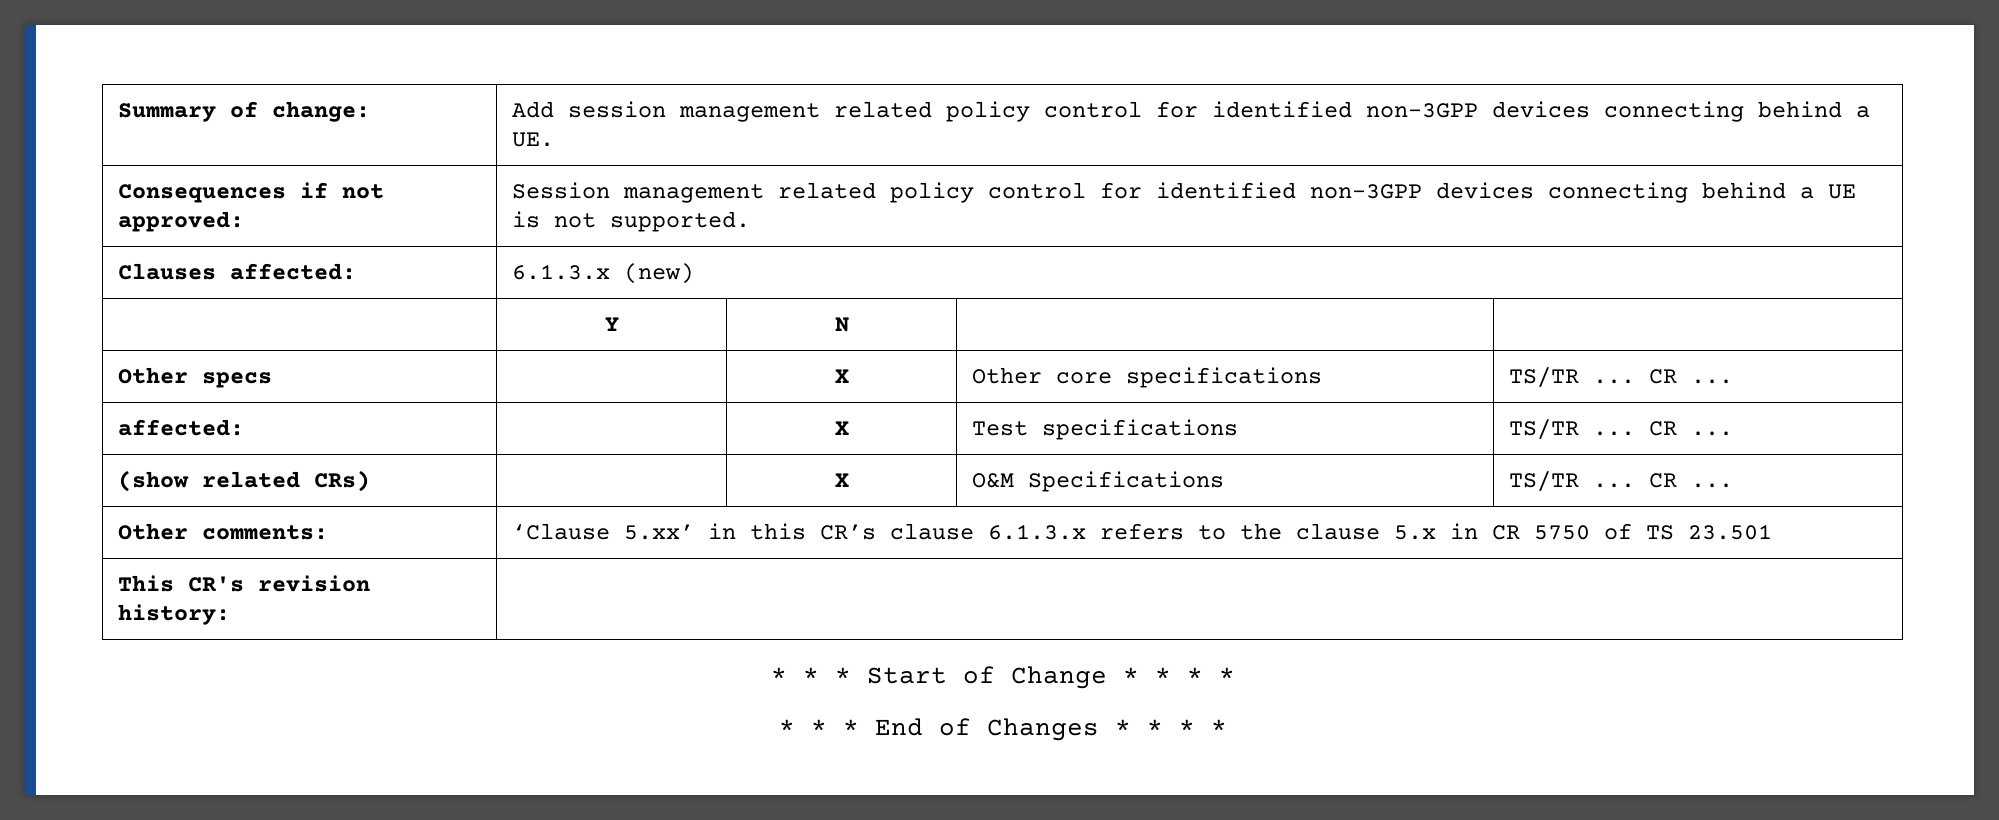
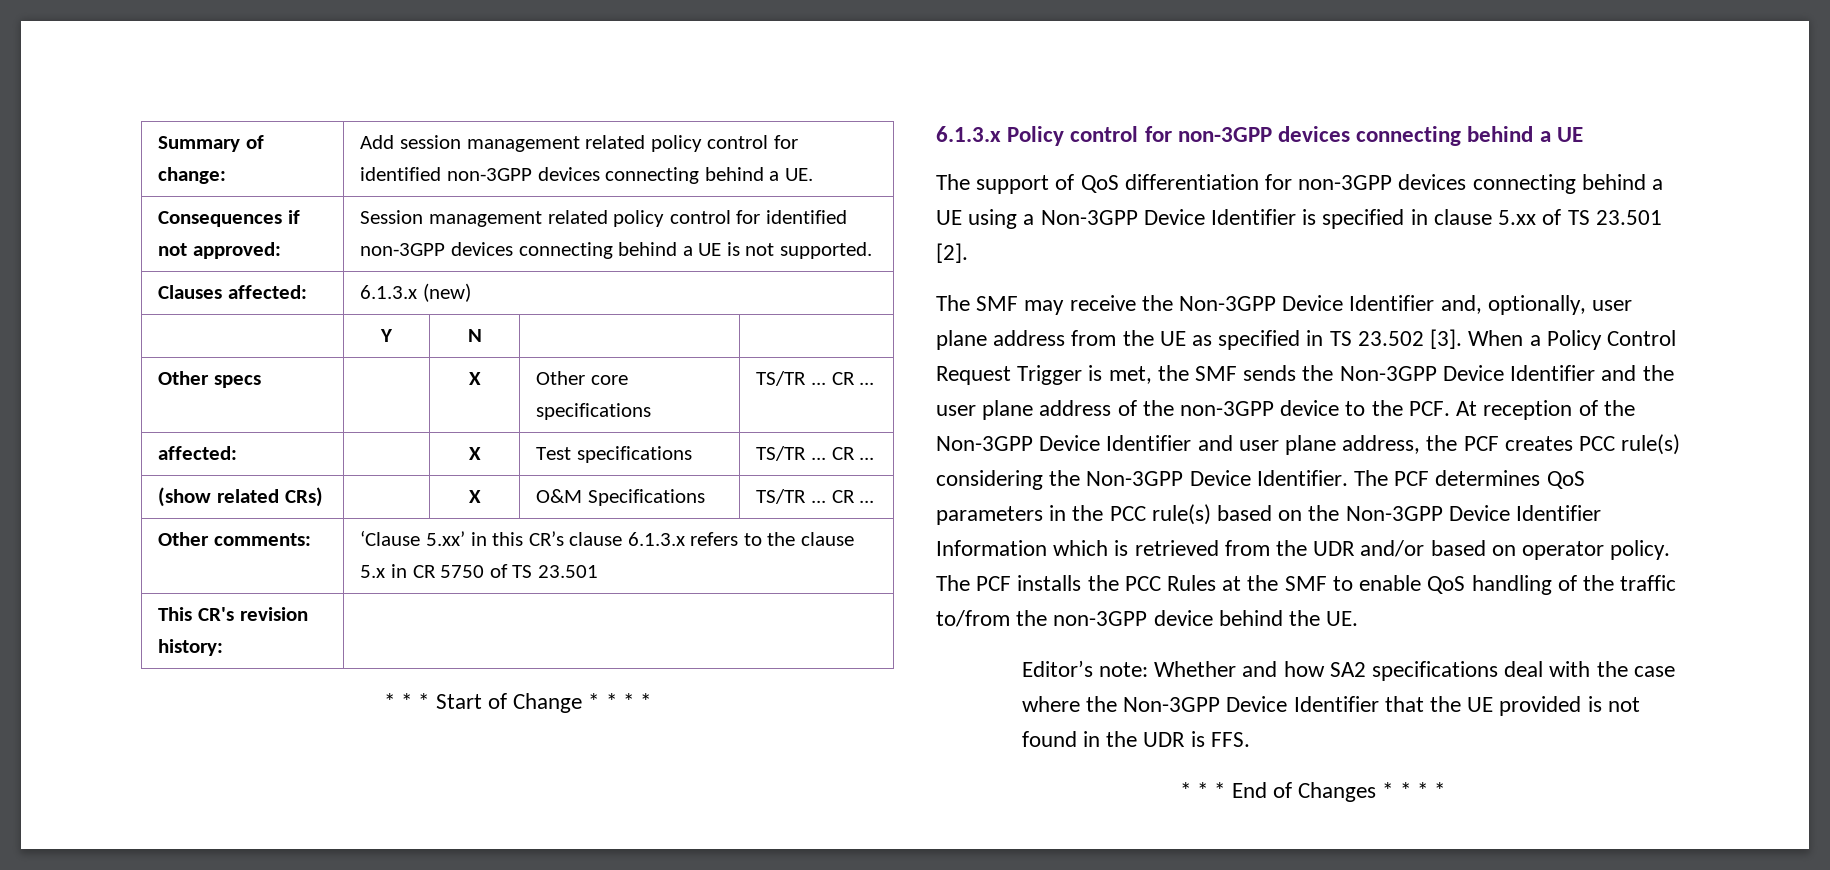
(1235, 675) none -> [936,126,1583,146] [936,174,1664,194] [936,209,1662,229] [936,243,968,263] [936,295,1633,315] [936,329,1676,350] [936,365,1674,385] [936,400,1635,420] [936,434,1681,455] [936,470,1585,490] [936,504,1602,525] [936,540,1671,560] [936,575,1677,595] [936,610,1359,627] [1021,660,1675,681] [1021,696,1640,716] [1021,731,1250,747] // 6.1.3.x Policy control for non-3GPP devices connecting behind a UE // The support of QoS differentiation for non-3GPP devices connecting behind a UE using a Non-3GPP Device Identifier is specified in clause 5.xx of TS 23.501 [2]. // The SMF may receive the Non-3GPP Device Identifier and, optionally, user plane address from the UE as specified in TS 23.502 [3]. When a Policy Control Request Trigger is met, the SMF sends the Non-3GPP Device Identifier and the user plane address of the non-3GPP device to the PCF. At reception of the Non-3GPP Device Identifier and user plane address, the PCF creates PCC rule(s) considering the Non-3GPP Device Identifier. The PCF determines QoS parameters in the PCC rule(s) based on the Non-3GPP Device Identifier Information which is retrieved from the UDR and/or based on operator policy. The PCF installs the PCC Rules at the SMF to enable QoS handling of the traffic to/from the non-3GPP device behind the UE. // Editor’s note: Whether and how SA2 specifications deal with the case where the Non-3GPP Device Identifier that the UE provided is not found in the UDR is FFS.

